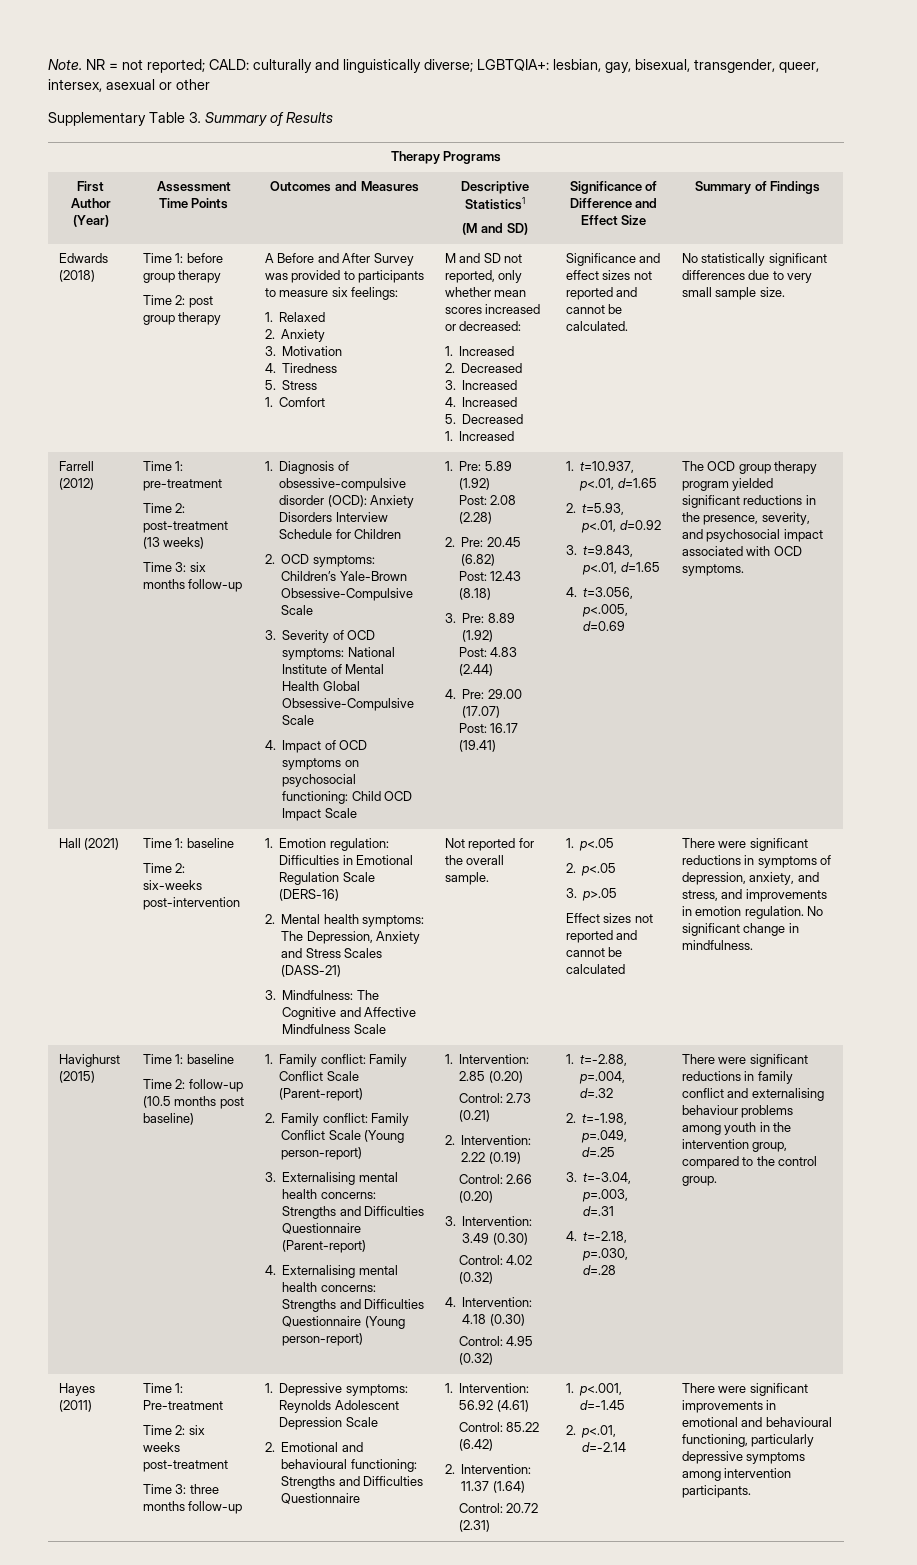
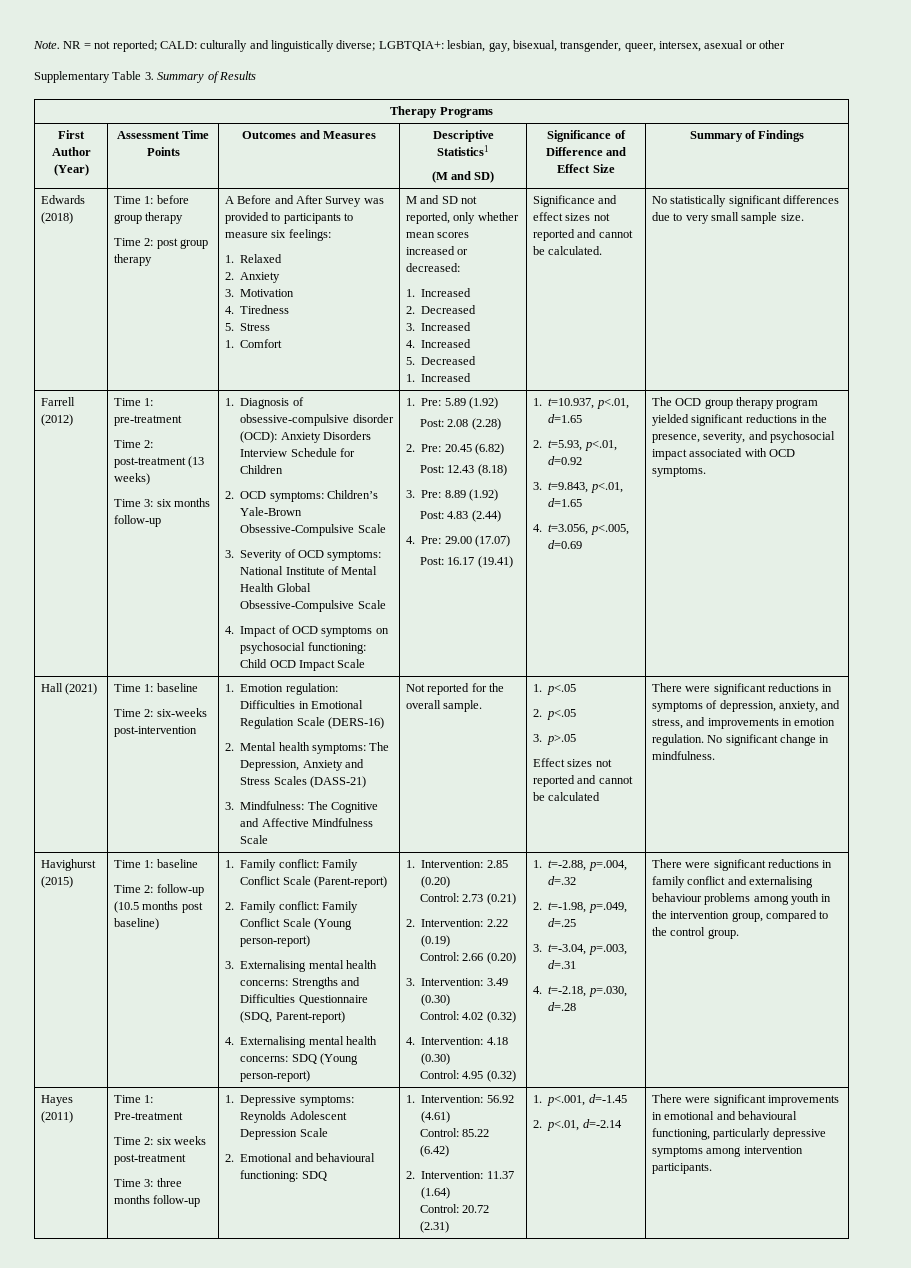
[282,1240,367,1253] (Parent-report) -> [240,1011,345,1023] (SDQ, Parent-report)
[282,1299,425,1312] [282,1316,362,1327] Strengths and Difficulties Questionnaire -> [291,1054,317,1064] SDQ
[281,1476,424,1489] [281,1493,361,1504] Strengths and Difficulties Questionnaire -> [301,1171,327,1181] SDQ

